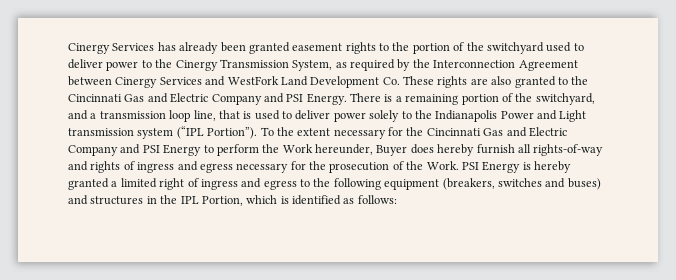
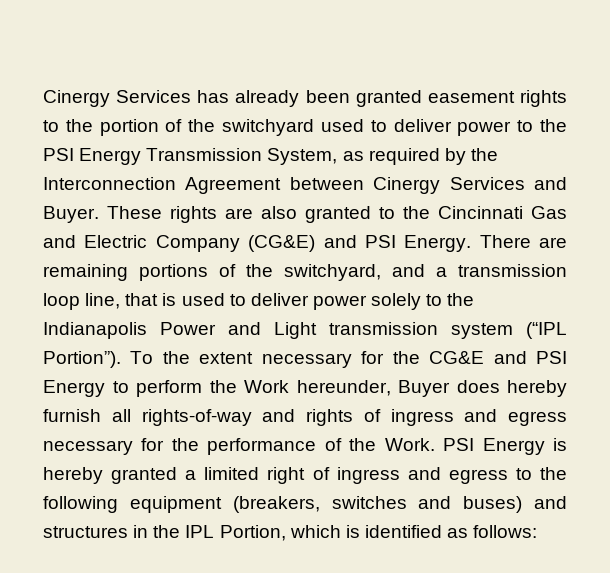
[175,60,218,71] Cinergy -> [43,148,142,165] PSI Energy
[227,76,400,88] WestFork Land Development Co. -> [43,206,99,223] Buyer.
(262, 99) none -> [248,235,316,252] (CG&E)
[384,94,499,105] is a remaining portion -> [539,237,567,248] [43,264,208,281] are remaining portions
[426,127,567,137] [68,145,118,156] Cincinnati Gas and Electric Company -> [429,351,485,364] CG&E
[329,162,390,173] prosecution -> [207,438,317,455] performance

